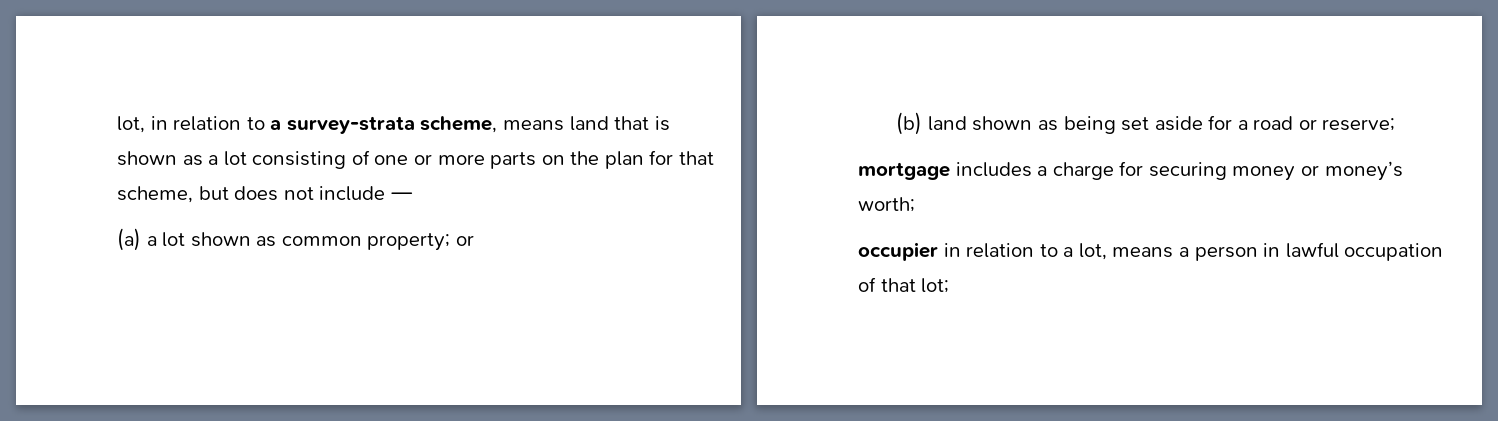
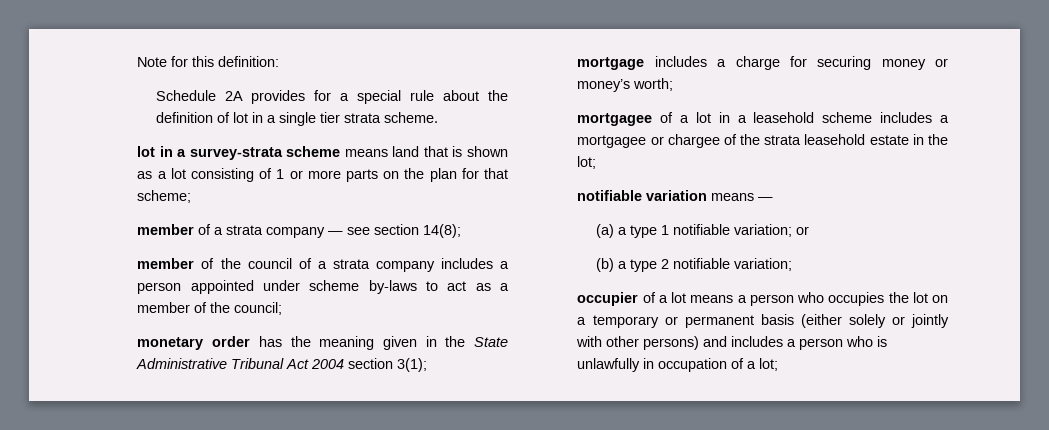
[117,116,265,133] lot, in relation to -> [137,56,280,67] [155,90,508,104] [155,112,438,126] [137,146,173,157] Note for this definition: // Schedule 2A provides for a special rule about the definition of lot in a single tier strata scheme. // lot in
[420,116,498,133] scheme, -> [286,146,341,157] scheme
[374,155,409,165] one -> [276,169,285,179] 1
[117,186,413,203] [117,228,474,251] [896,112,1396,135] scheme, but does not include — // (a) a lot shown as common property; or // (b) land shown as being set aside for a road or reserve; -> [137,190,192,203] [137,224,462,238] [137,258,509,272] [137,280,509,294] [137,302,283,315] [137,336,508,350] [136,358,428,372] scheme; // member of a strata company — see section 14(8); // member of the council of a strata company includes a person appointed under scheme by-laws to act as a member of the council; // monetary order has the meaning given in the State Administrative Tribunal Act 2004 section 3(1);
[858,242,1339,261] occupier in relation to a lot, means a person in lawful -> [577,112,949,126] [577,134,948,148] [577,156,597,169] [577,190,774,201] [595,224,809,238] [595,258,792,272] [577,292,948,306] [577,314,949,328] [576,336,888,350] [577,358,655,372] mortgagee of a lot in a leasehold scheme includes a mortgagee or chargee of the strata leasehold estate in the lot; // notifiable variation means — // (a) a type 1 notifiable variation; or // (b) a type 2 notifiable variation; // occupier of a lot means a person who occupies the lot on a temporary or permanent basis (either solely or jointly with other persons) and includes a person who is unlawfully in
[880,278,916,292] that -> [747,361,757,369] a

